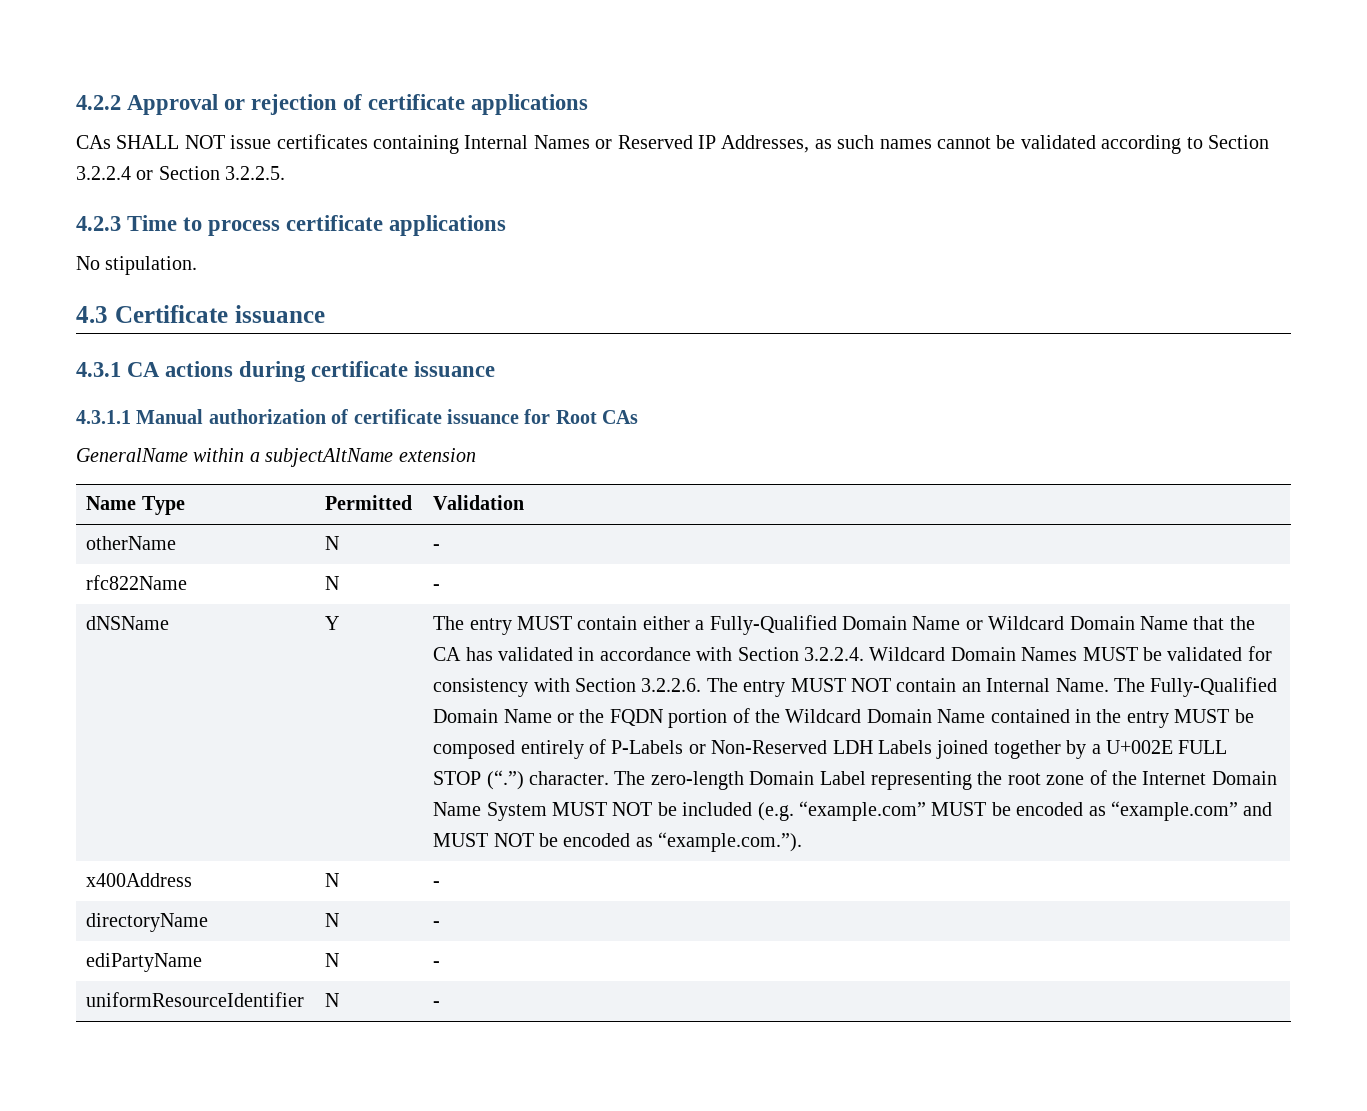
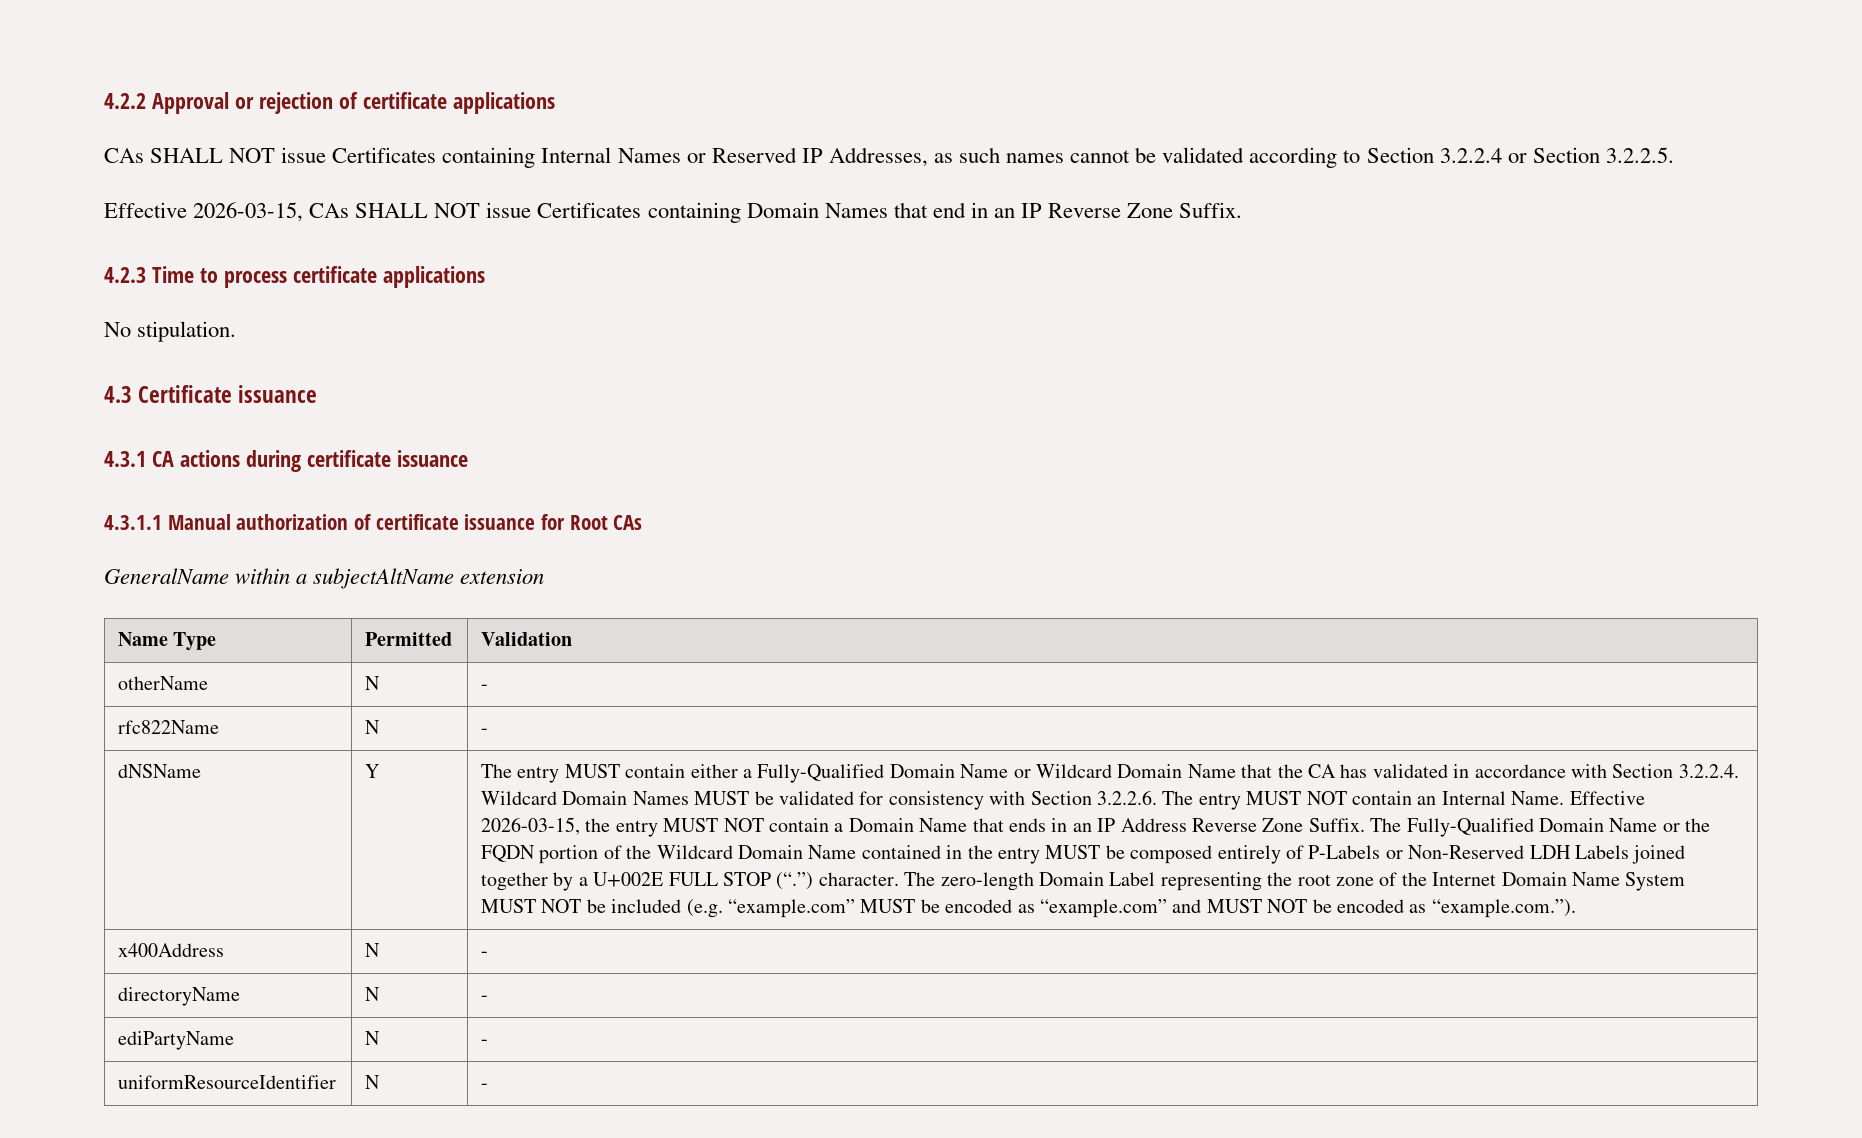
[276,134,368,149] certificates -> [332,147,437,163] Certificates
(286, 173) none -> [104,202,1243,223] // Effective 2026-03-15, CAs SHALL NOT issue Certificates containing Domain Names that end in an IP Reverse Zone Suffix.
(1109, 685) none -> [1569,791,1645,805] [481,817,1365,837] Effective 2026-03-15, the entry MUST NOT contain a Domain Name that ends in an IP Address Reverse Zone Suffix.

